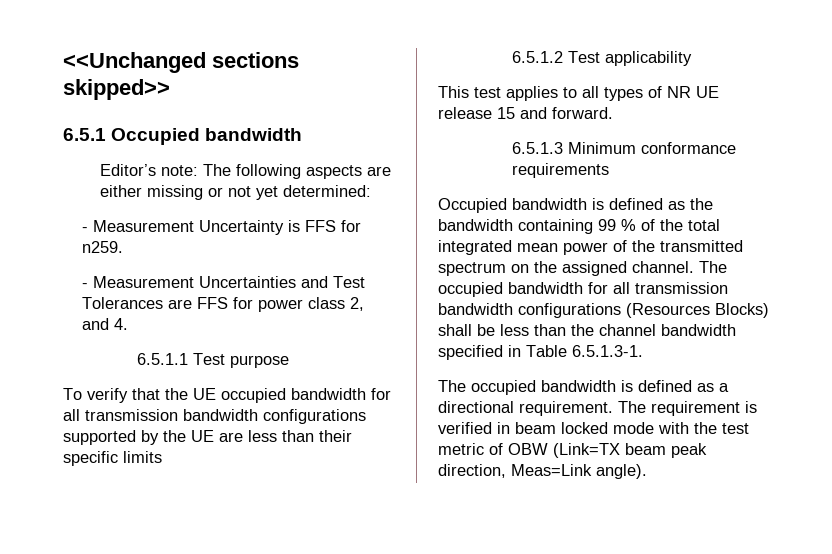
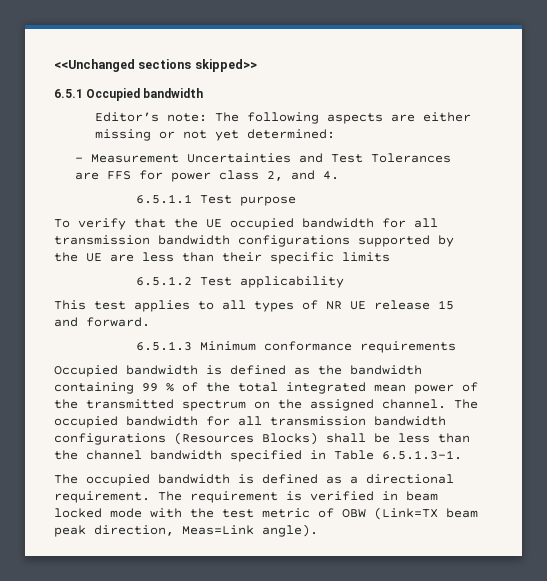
[81,220,361,235] [81,241,123,253] // - Measurement Uncertainty is FFS for n259. -> (336, 134) none

